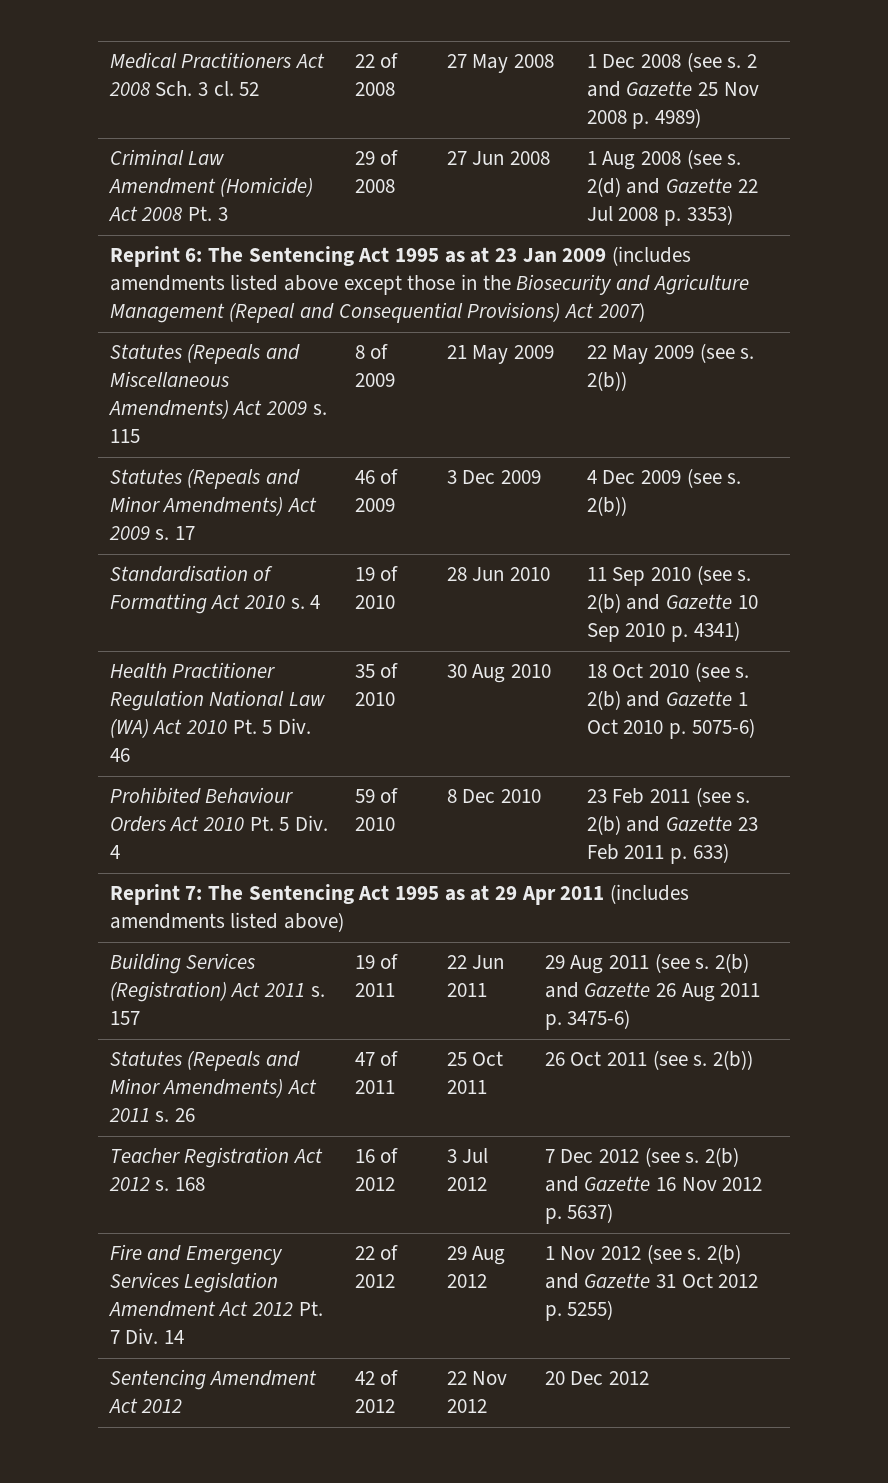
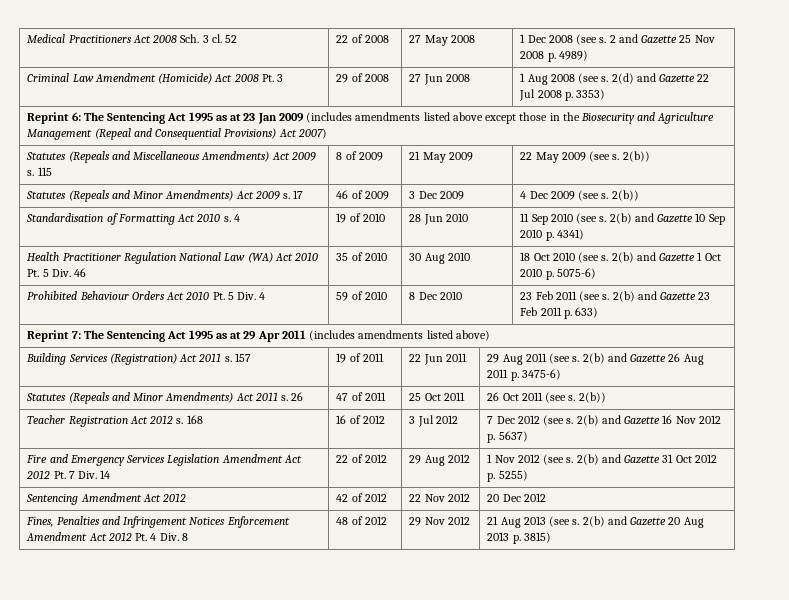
(650, 1378) none -> [26,516,290,528] [26,532,188,541] [336,516,387,525] [409,516,470,526] [487,516,704,528] [487,532,551,544] // Fines, Penalties and Infringement Notices Enforcement Amendment Act 2012 Pt. 4 Div. 8 | 48 of 2012 | 29 Nov 2012 | 21 Aug 2013 (see s. 2(b) and Gazette 20 Aug 2013 p. 3815)

